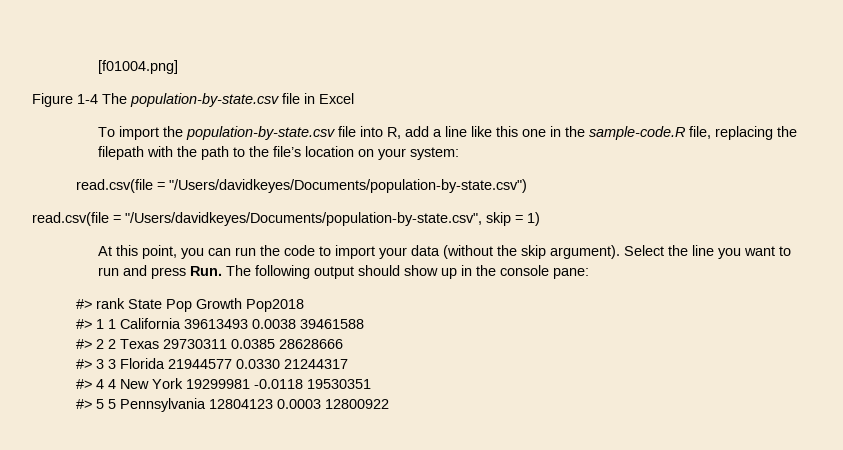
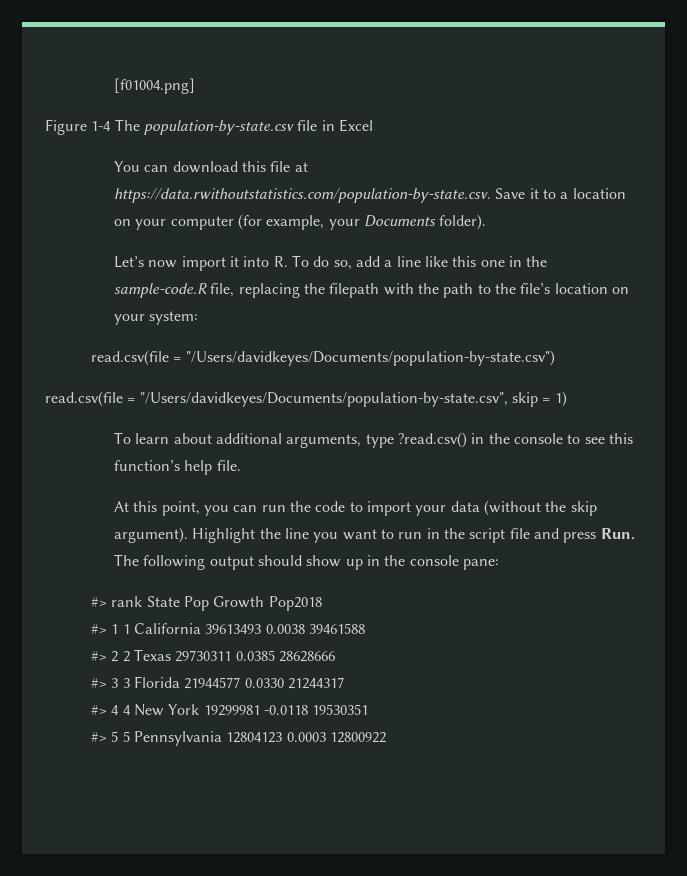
[97,126,401,140] To import the population-by-state.csv file into R, -> [114,161,308,173] [114,188,626,203] [114,214,487,230] [114,255,352,271] You can download this file at https://data.rwithoutstatistics.com/population-by-state.csv. Save it to a location on your computer (for example, your Documents folder). // Let’s now import it into R. To do so,
(540, 219) none -> [114,432,633,448] [114,460,241,475] // To learn about additional arguments, type ?read.csv() in the console to see this function’s help file.
[623,245,664,256] Select -> [192,528,256,543] Highlight
(119, 271) none -> [426,528,530,543] in the script file

